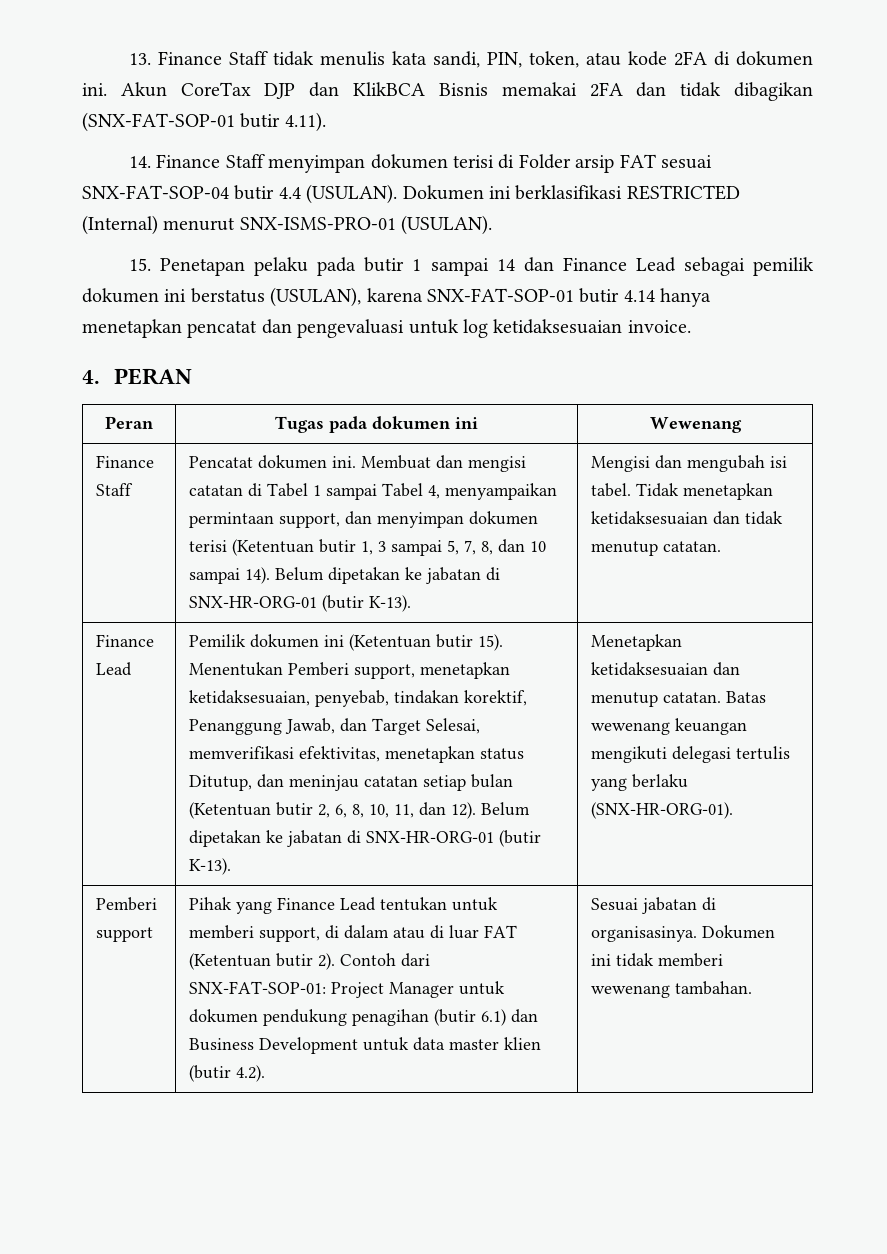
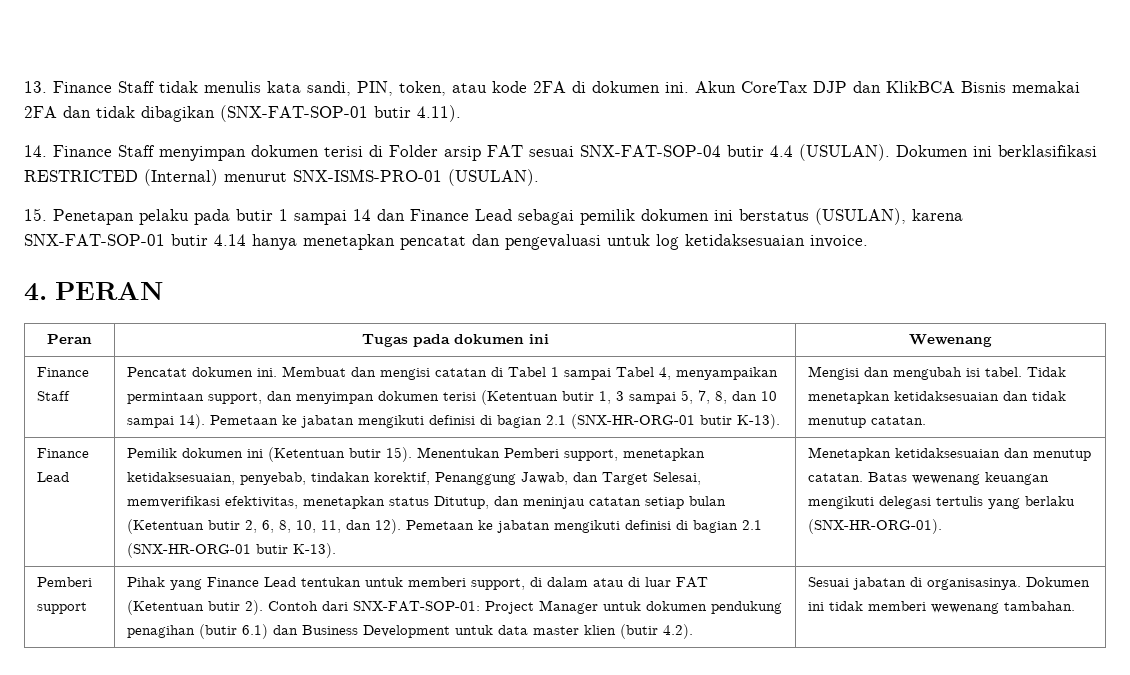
[275,567,501,584] [189,595,365,612] Belum dipetakan ke jabatan di SNX-HR-ORG-01 (butir -> [209,414,732,429] Pemetaan ke jabatan mengikuti definisi di bagian 2.1 (SNX-HR-ORG-01 butir
[481,802,531,816] [189,830,542,847] Belum dipetakan ke jabatan di SNX-HR-ORG-01 (butir -> [405,520,762,533] [126,543,288,558] Pemetaan ke jabatan mengikuti definisi di bagian 2.1 (SNX-HR-ORG-01 butir

